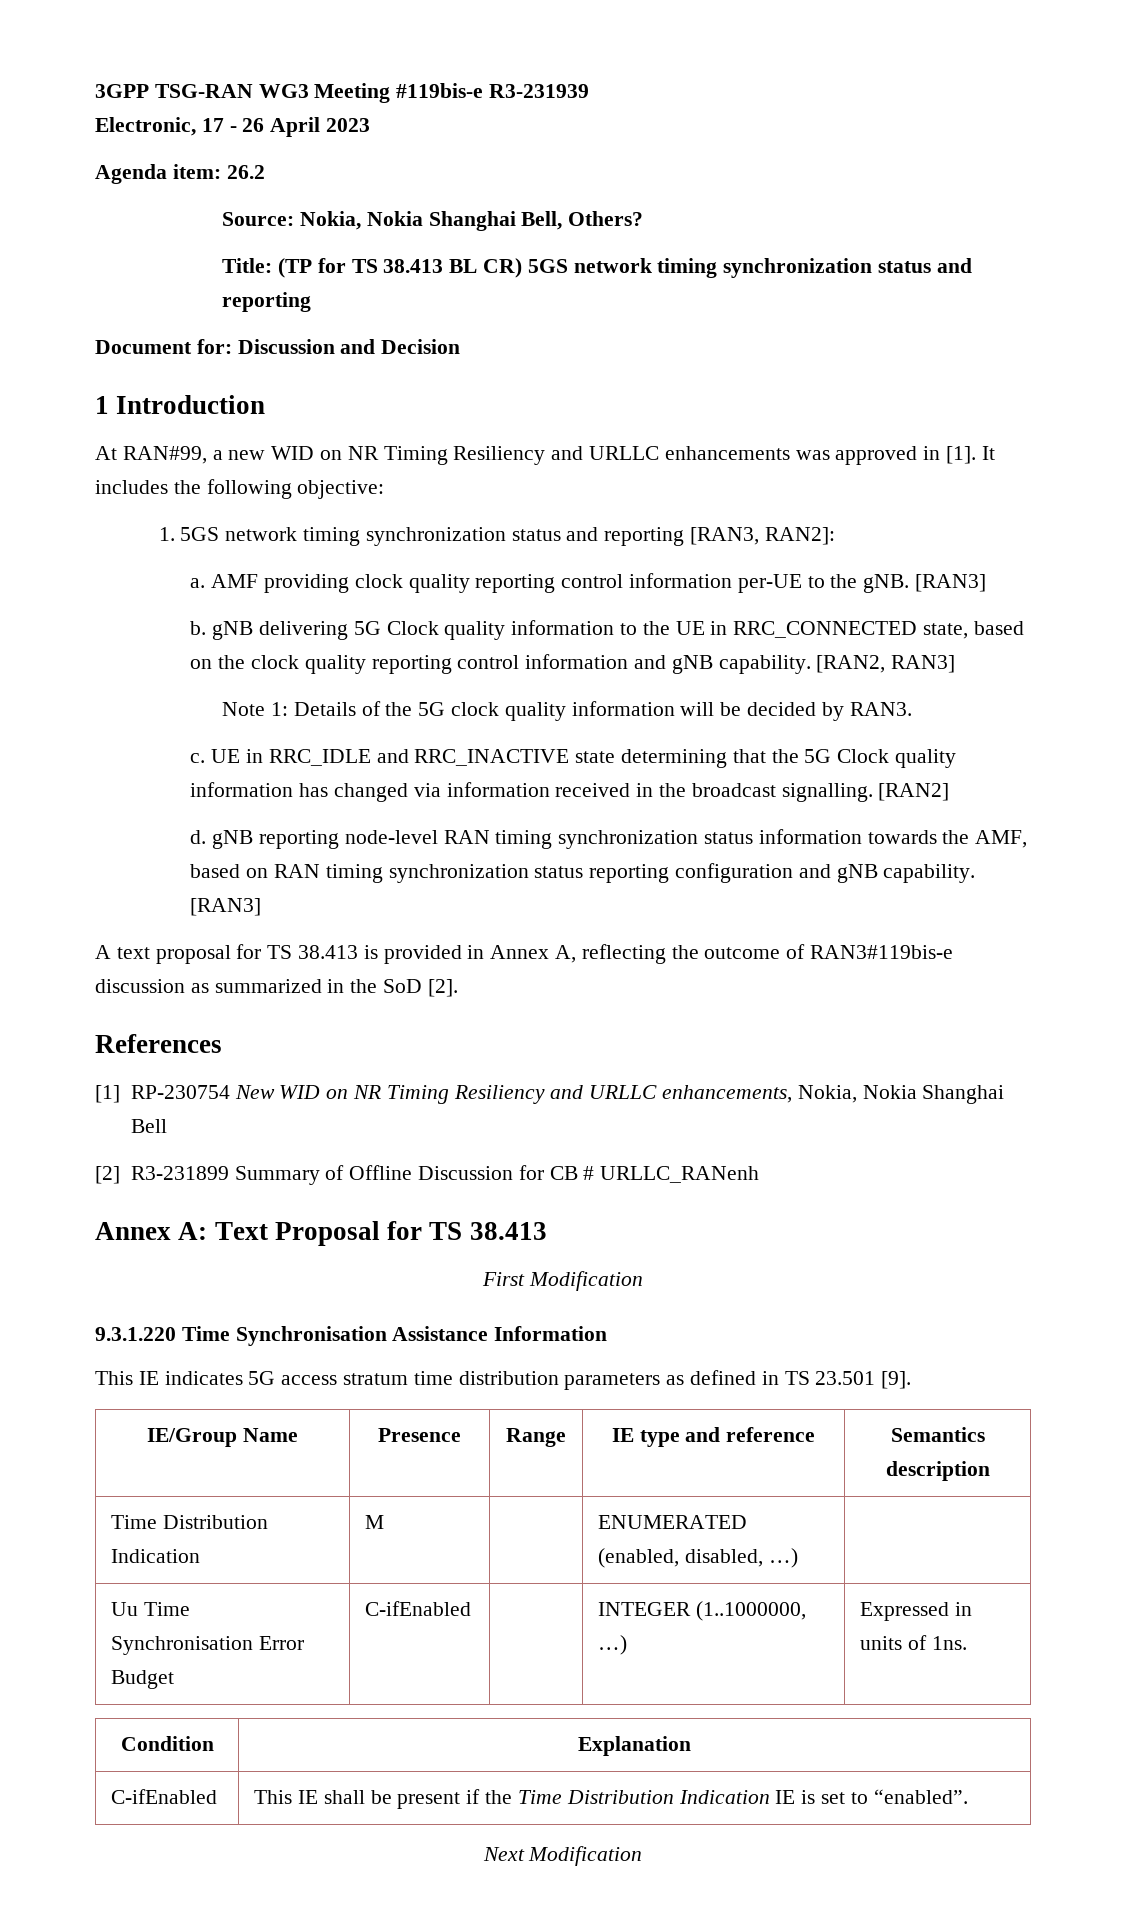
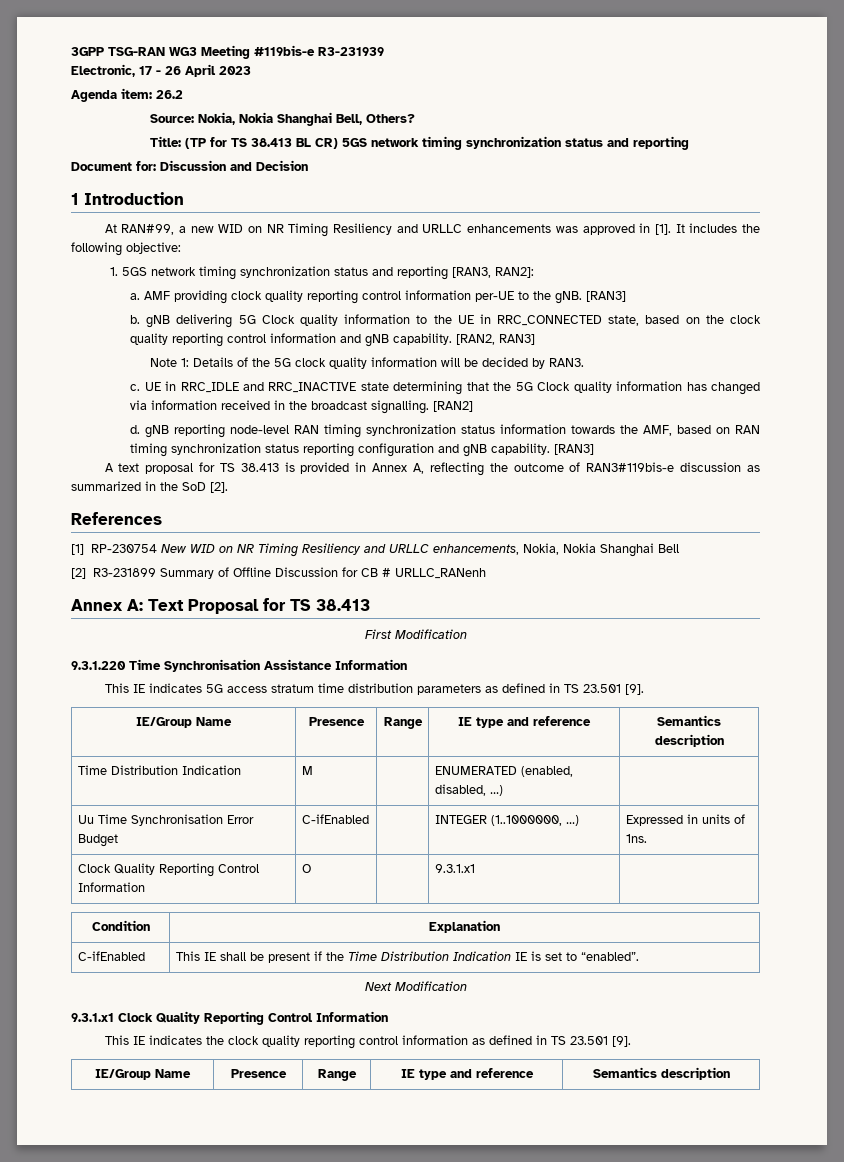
(967, 1643) none -> [77,863,259,877] [77,882,145,892] [301,864,311,873] [434,864,475,873] // Clock Quality Reporting Control Information | O | | 9.3.1.x1 |
(643, 1856) none -> [71,1011,388,1025] [104,1035,631,1049] [95,1069,191,1080] [230,1069,287,1078] [317,1069,357,1081] [400,1068,534,1080] [592,1067,730,1080] // 9.3.1.x1 Clock Quality Reporting Control Information // This IE indicates the clock quality reporting control information as defined in TS 23.501 [9]. // IE/Group Name | Presence | Range | IE type and reference | Semantics description

